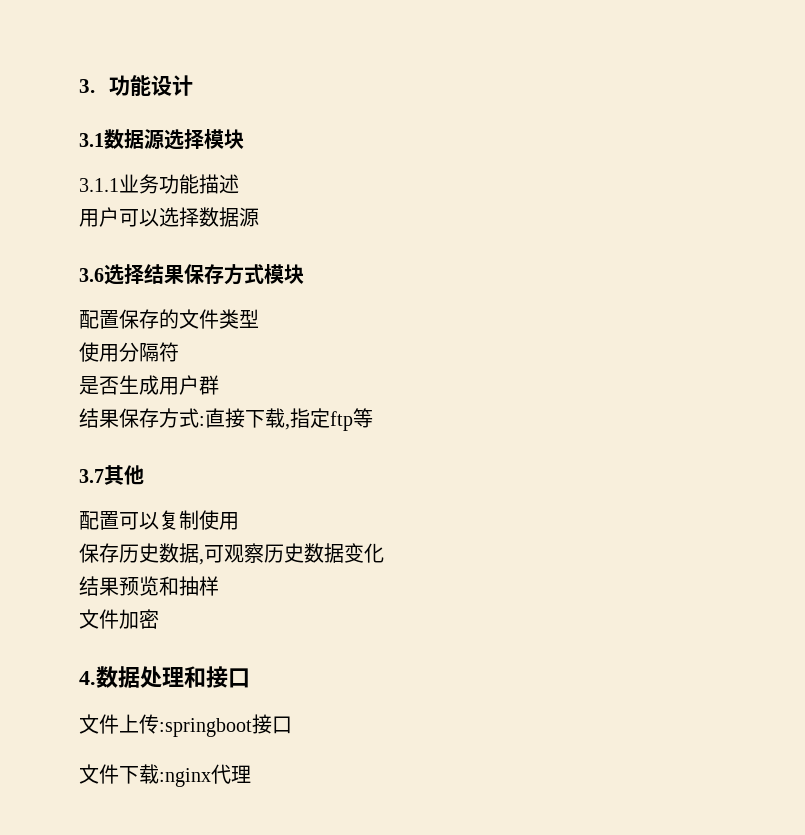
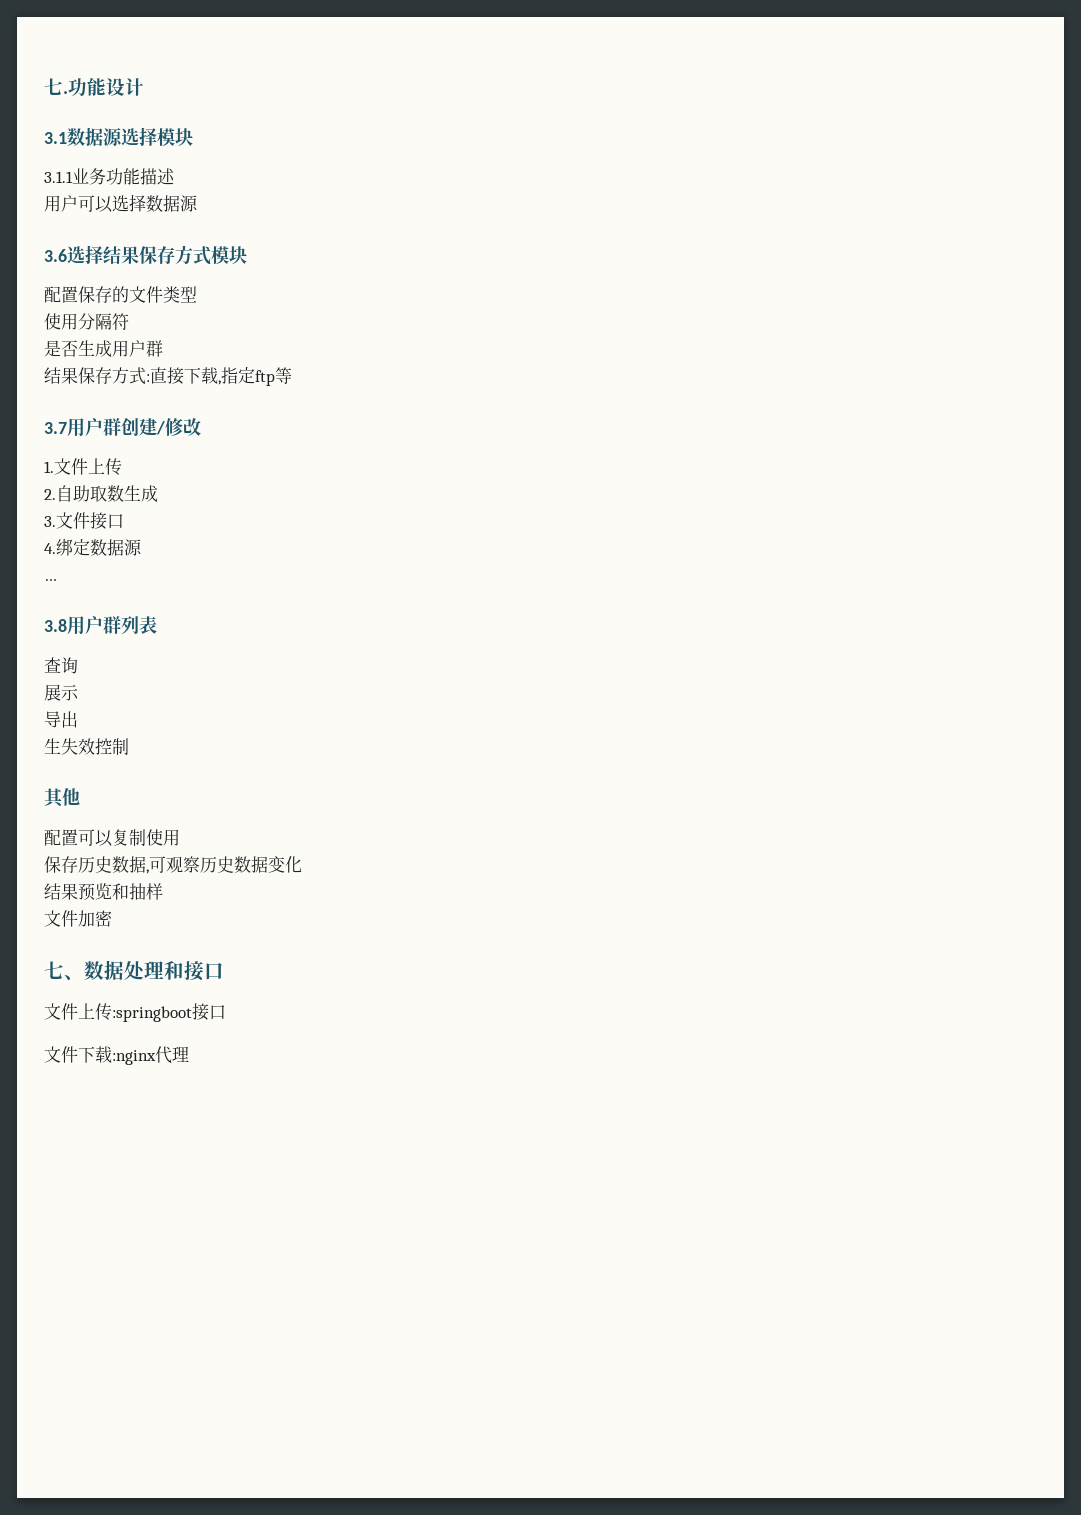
[79,79,95,93] 3. -> [44,78,68,95] 七.
(104, 476) none -> [67,417,201,437] [44,458,122,476] [44,485,158,502] [44,512,124,530] [44,538,142,556] [44,579,57,581] [44,616,157,635] [44,657,78,674] [44,684,79,701] [44,711,78,728] [44,738,129,755] 用户群创建/修改 // 1.文件上传 // 2.自助取数生成 // 3.文件接口 // 4.绑定数据源 // … // 3.8用户群列表 // 查询 // 展示 // 导出 // 生失效控制 //
[79,671,96,685] 4. -> [44,961,84,980] 七、

